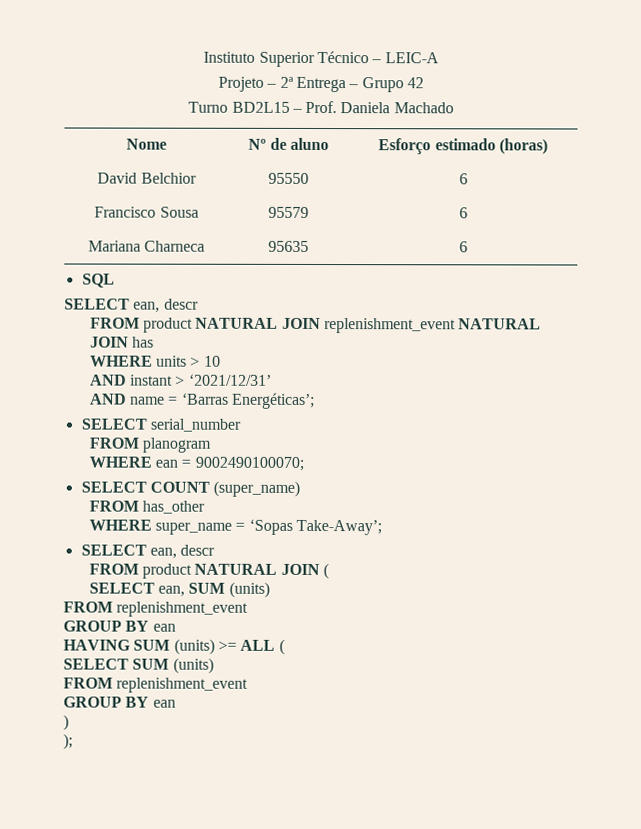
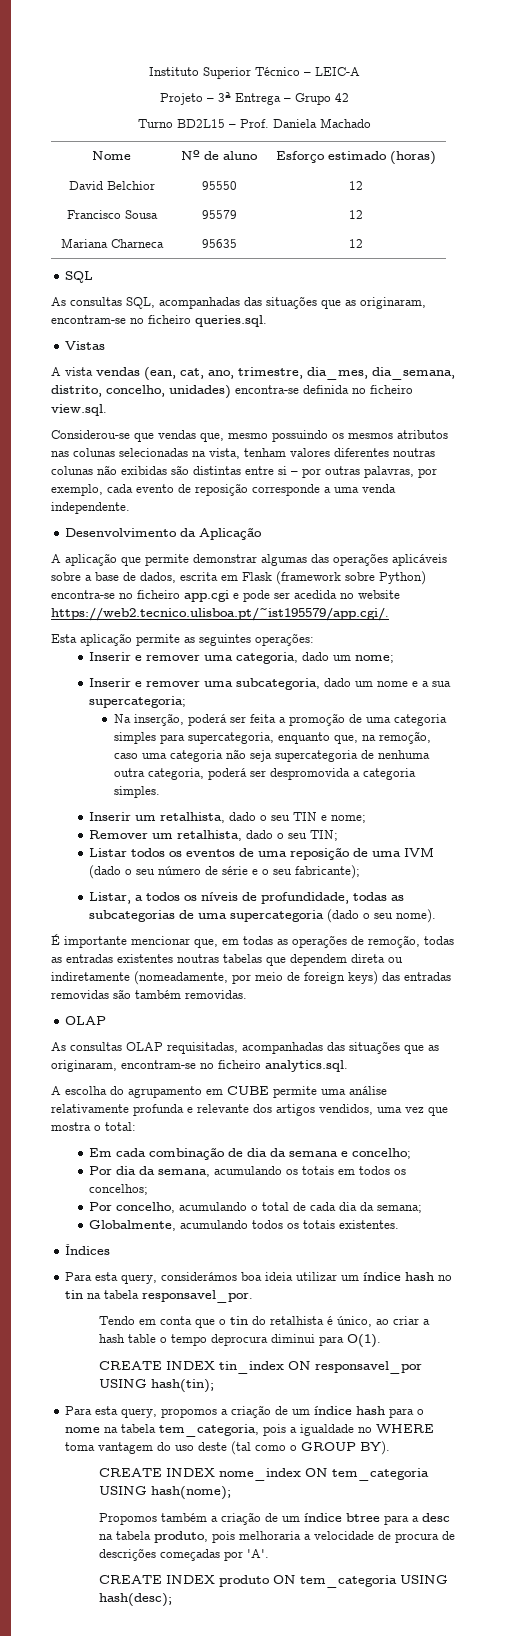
[279,76,294,88] 2ª -> [217,92,231,102] 3ª
[458,173,468,185] 6 -> [349,181,363,190] 12
[458,207,468,219] 6 -> [349,210,363,219] 12
[458,241,468,253] 6 -> [349,239,363,248] 12
[64,298,199,313] [89,317,542,334] [89,336,155,348] [89,355,221,367] [89,373,272,386] [89,392,316,409] [80,418,241,432] [88,437,212,453] [88,456,304,471] [80,480,301,497] [88,500,206,514] [88,518,383,536] [80,544,216,559] [88,563,330,580] [88,581,270,598] [63,601,249,617] [63,620,176,632] [63,638,285,655] [63,657,214,674] [63,677,249,693] [63,696,176,708] [63,714,69,731] [63,733,73,750] SELECT ean, descr // FROM product NATURAL JOIN replenishment_event NATURAL JOIN has // WHERE units > 10 // AND instant > ‘2021/12/31’ // AND name = ‘Barras Energéticas’; // SELECT serial_number // FROM planogram // WHERE ean = 9002490100070; // SELECT COUNT (super_name) // FROM has_other // WHERE super_name = ‘Sopas Take-Away’; // SELECT ean, descr // FROM product NATURAL JOIN ( // SELECT ean, SUM (units) // FROM replenishment_event // GROUP BY ean // HAVING SUM (units) >= ALL ( // SELECT SUM (units) // FROM replenishment_event // GROUP BY ean // ) // ); -> [51,296,426,309] [51,315,267,327] [65,341,106,350] [51,367,455,380] [51,385,413,399] [51,404,107,416] [51,430,448,442] [51,448,435,459] [51,465,437,478] [51,483,396,496] [51,502,130,514] [65,527,263,540] [51,553,447,566] [51,571,426,585] [51,590,400,602] [51,607,389,621] [51,633,314,646] [89,652,395,664] [89,678,452,690] [89,696,187,708] [113,713,447,726] [113,731,431,744] [113,749,430,762] [113,768,416,780] [113,786,160,798] [89,812,367,823] [89,830,339,841] [89,847,435,860] [89,865,361,879] [89,892,405,904] [89,909,437,923] [51,934,454,948] [51,954,403,966] [51,971,451,985] [51,989,247,999] [65,1016,107,1025] [51,1041,439,1054] [51,1060,348,1072] [51,1086,387,1098] [51,1104,448,1116] [51,1122,136,1131] [89,1147,412,1160] [89,1166,407,1177] [89,1184,149,1195] [89,1202,423,1213] [89,1220,400,1231] [65,1244,111,1255] [65,1272,453,1284] [65,1290,254,1303] [99,1316,431,1328] [99,1334,382,1348] [99,1361,423,1374] [99,1379,215,1393] [65,1405,425,1418] [65,1424,435,1437] [65,1441,391,1455] [99,1468,430,1481] [99,1486,232,1500] [99,1512,451,1525] [99,1531,456,1543] [99,1548,270,1561] [99,1575,449,1588] [99,1593,173,1607] As consultas SQL, acompanhadas das situações que as originaram, encontram-se no ficheiro queries.sql. // Vistas // A vista vendas (ean, cat, ano, trimestre, dia_mes, dia_semana, distrito, concelho, unidades) encontra-se definida no ficheiro view.sql. // Considerou-se que vendas que, mesmo possuindo os mesmos atributos nas colunas selecionadas na vista, tenham valores diferentes noutras colunas não exibidas são distintas entre si – por outras palavras, por exemplo, cada evento de reposição corresponde a uma venda independente. // Desenvolvimento da Aplicação // A aplicação que permite demonstrar algumas das operações aplicáveis sobre a base de dados, escrita em Flask (framework sobre Python) encontra-se no ficheiro app.cgi e pode ser acedida no website https://web2.tecnico.ulisboa.pt/~ist195579/app.cgi/. // Esta aplicação permite as seguintes operações: // Inserir e remover uma categoria, dado um nome; // Inserir e remover uma subcategoria, dado um nome e a sua supercategoria; // Na inserção, poderá ser feita a promoção de uma categoria simples para supercategoria, enquanto que, na remoção, caso uma categoria não seja supercategoria de nenhuma outra categoria, poderá ser despromovida a categoria simples. // Inserir um retalhista, dado o seu TIN e nome; // Remover um retalhista, dado o seu TIN; // Listar todos os eventos de uma reposição de uma IVM (dado o seu número de série e o seu fabricante); // Listar, a todos os níveis de profundidade, todas as subcategorias de uma supercategoria (dado o seu nome). // É importante mencionar que, em todas as operações de remoção, todas as entradas existentes noutras tabelas que dependem direta ou indiretamente (nomeadamente, por meio de foreign keys) das entradas removidas são também removidas. // OLAP // As consultas OLAP requisitadas, acompanhadas das situações que as originaram, encontram-se no ficheiro analytics.sql. // A escolha do agrupamento em CUBE permite uma análise relativamente profunda e relevante dos artigos vendidos, uma vez que mostra o total: // Em cada combinação de dia da semana e concelho; // Por dia da semana, acumulando os totais em todos os concelhos; // Por concelho, acumulando o total de cada dia da semana; // Globalmente, acumulando todos os totais existentes. // Índices // Para esta query, considerámos boa ideia utilizar um índice hash no tin na tabela responsavel_por. // Tendo em conta que o tin do retalhista é único, ao criar a hash table o tempo deprocura diminui para O(1). // CREATE INDEX tin_index ON responsavel_por USING hash(tin); // Para esta query, propomos a criação de um índice hash para o nome na tabela tem_categoria, pois a igualdade no WHERE toma vantagem do uso deste (tal como o GROUP BY). // CREATE INDEX nome_index ON tem_categoria USING hash(nome); // Propomos também a criação de um índice btree para a desc na tabela produto, pois melhoraria a velocidade de procura de descrições começadas por 'A'. // CREATE INDEX produto ON tem_categoria USING hash(desc);

